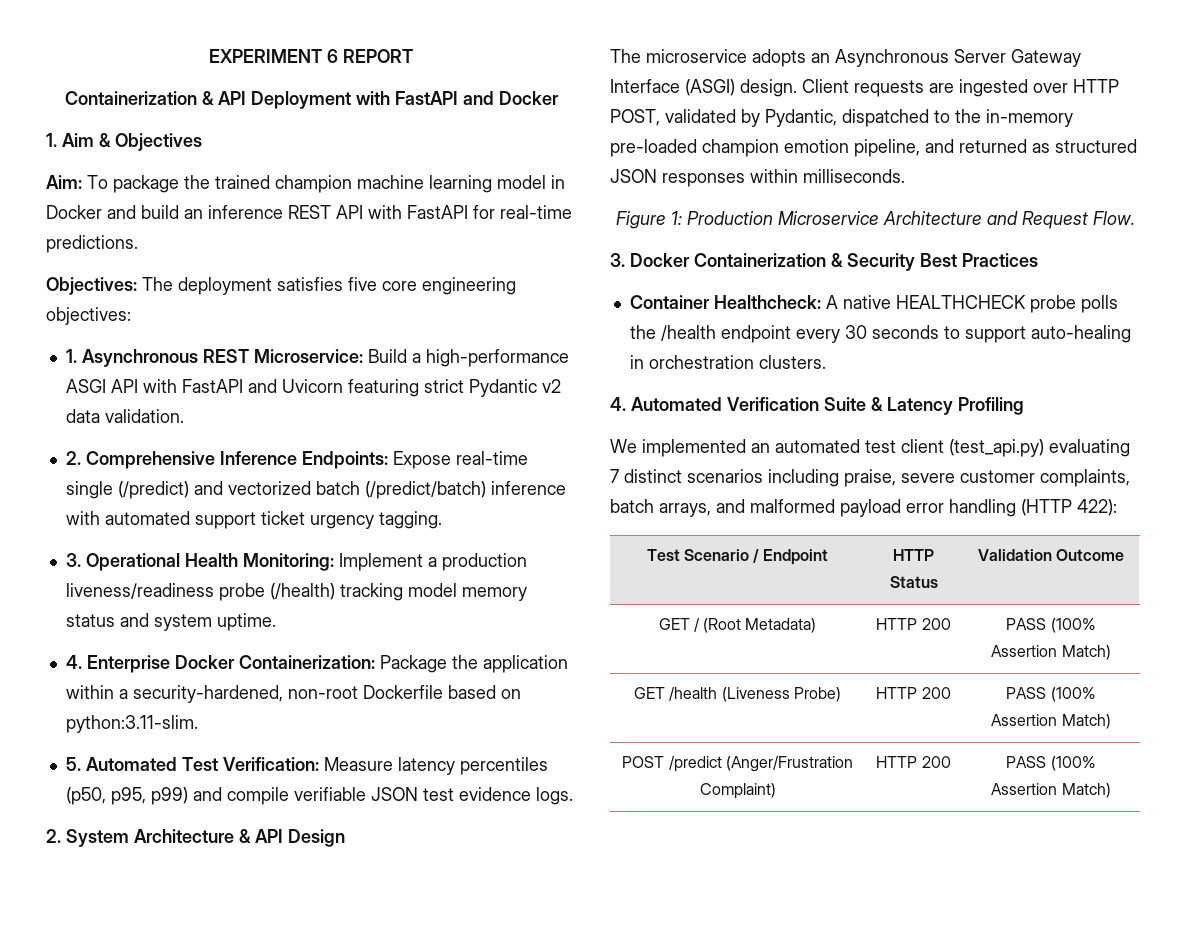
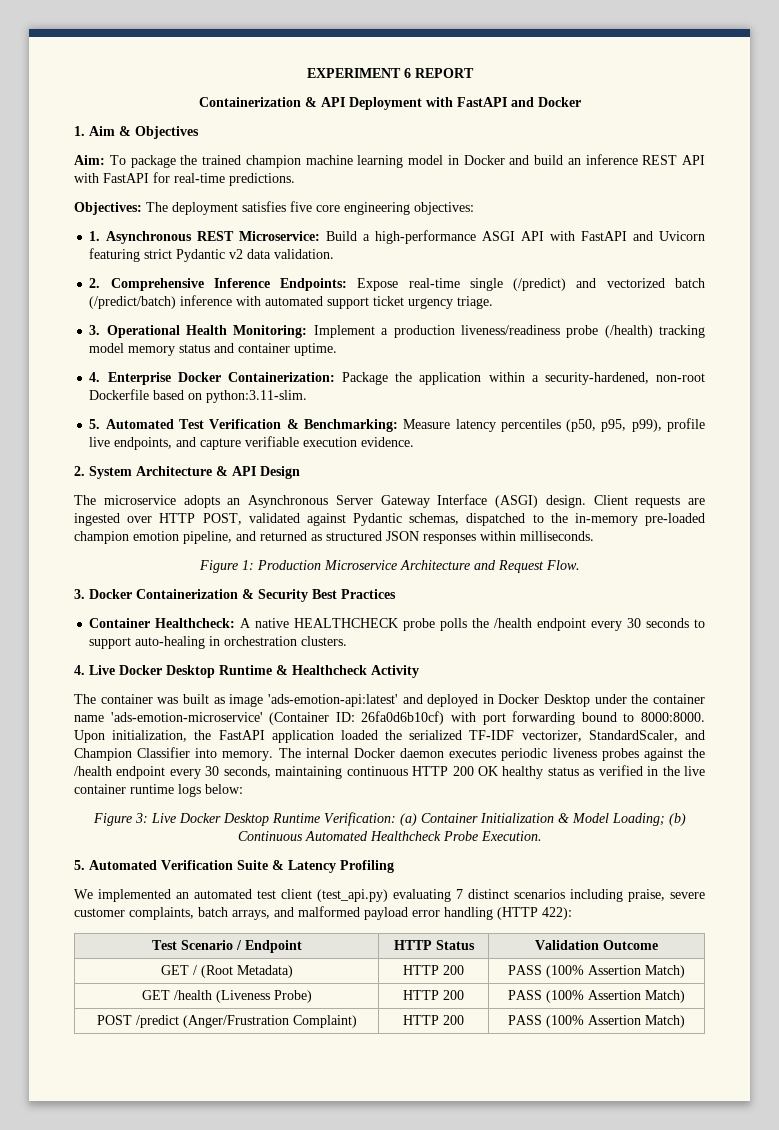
[378,511,442,529] tagging. -> [457,296,494,309] triage.
[153,614,212,631] system -> [238,343,291,353] container
[222,757,319,771] Verification: -> [209,419,398,432] Verification & Benchmarking:
[150,787,573,805] p99) and compile verifiable JSON test evidence logs. -> [631,418,705,432] [89,436,415,450] p99), profile live endpoints, and capture verifiable execution evidence.
[741,109,837,127] by Pydantic, -> [306,513,460,526] against Pydantic schemas,
(626, 404) none -> [89,665,419,678] [74,694,705,707] [74,711,706,725] [74,730,705,743] [74,747,705,761] [74,765,705,779] [74,784,243,797] [92,812,686,826] [237,831,542,841] [74,860,85,870] Live Docker Desktop Runtime & Healthcheck Activity // The container was built as image 'ads-emotion-api:latest' and deployed in Docker Desktop under the container name 'ads-emotion-microservice' (Container ID: 26fa0d6b10cf) with port forwarding bound to 8000:8000. Upon initialization, the FastAPI application loaded the serialized TF-IDF vectorizer, StandardScaler, and Champion Classifier into memory. The internal Docker daemon executes periodic liveness probes against the /health endpoint every 30 seconds, maintaining continuous HTTP 200 OK healthy status as verified in the live container runtime logs below: // Figure 3: Live Docker Desktop Runtime Verification: (a) Container Initialization & Model Loading; (b) Continuous Automated Healthcheck Probe Execution. // 5.

